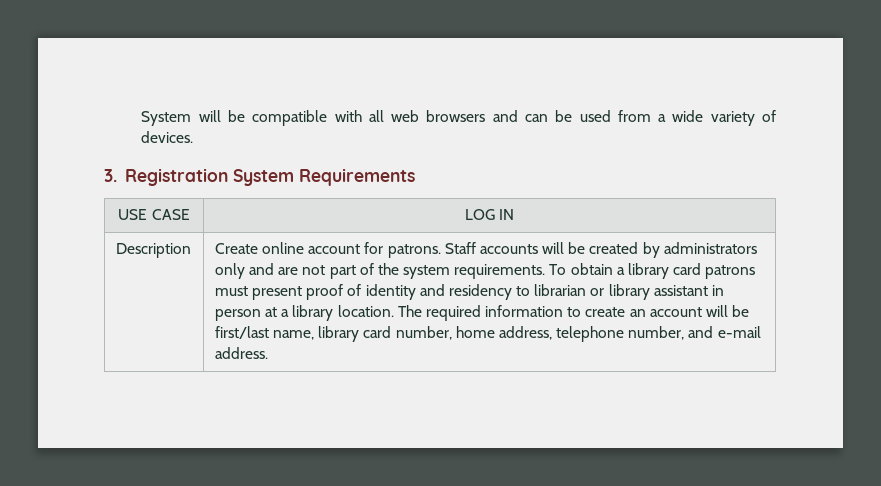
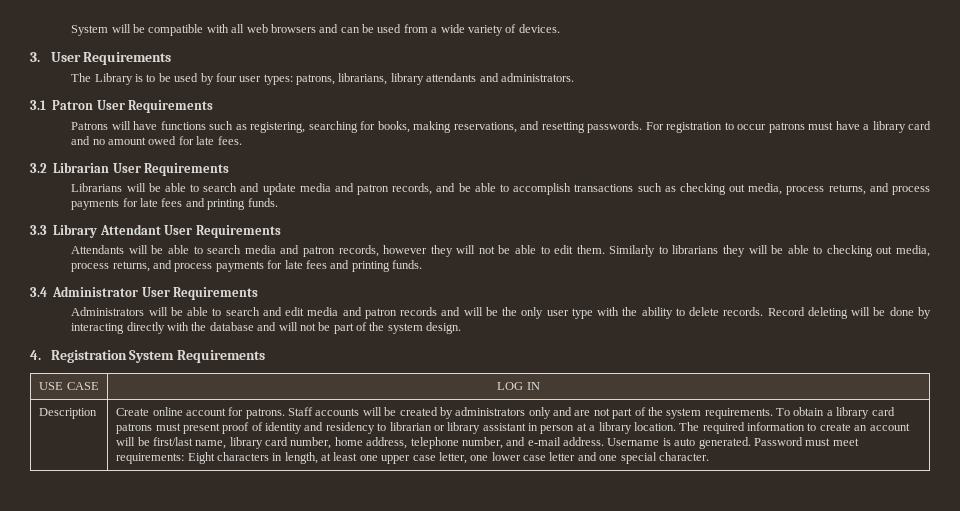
(117, 175) none -> [50,52,172,65] [71,73,574,85] [30,100,214,113] [71,121,931,133] [71,136,242,145] [30,162,230,176] [71,183,930,195] [71,198,278,210] [30,224,281,238] [71,245,930,257] [71,260,423,272] [30,286,259,300] [71,307,932,319] [71,322,462,334] [30,350,41,360] User Requirements // The Library is to be used by four user types: patrons, librarians, library attendants and administrators. // 3.1 Patron User Requirements // Patrons will have functions such as registering, searching for books, making reservations, and resetting passwords. For registration to occur patrons must have a library card and no amount owed for late fees. // 3.2 Librarian User Requirements // Librarians will be able to search and update media and patron records, and be able to accomplish transactions such as checking out media, process returns, and process payments for late fees and printing funds. // 3.3 Library Attendant User Requirements // Attendants will be able to search media and patron records, however they will not be able to edit them. Similarly to librarians they will be able to checking out media, process returns, and process payments for late fees and printing funds. // 3.4 Administrator User Requirements // Administrators will be able to search and edit media and patron records and will be the only user type with the ability to delete records. Record deleting will be done by interacting directly with the database and will not be part of the system design. // 4.
(268, 353) none -> [607,437,859,449] [116,452,709,464] Username is auto generated. Password must meet requirements: Eight characters in length, at least one upper case letter, one lower case letter and one special character.

